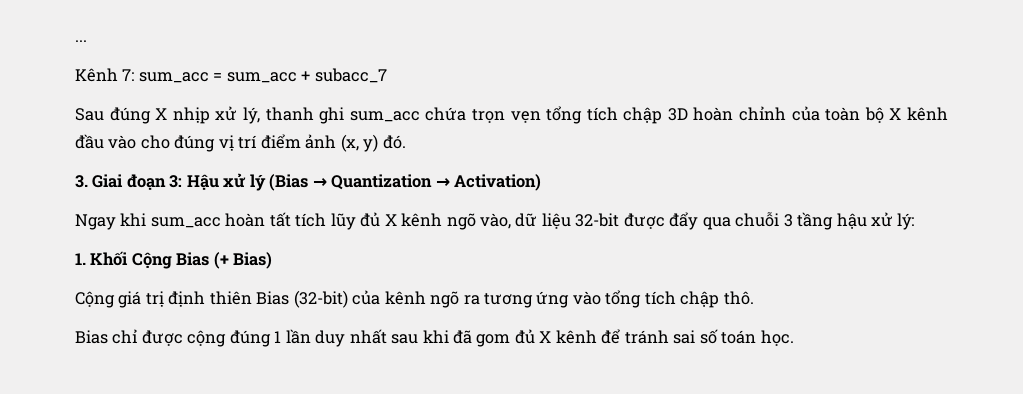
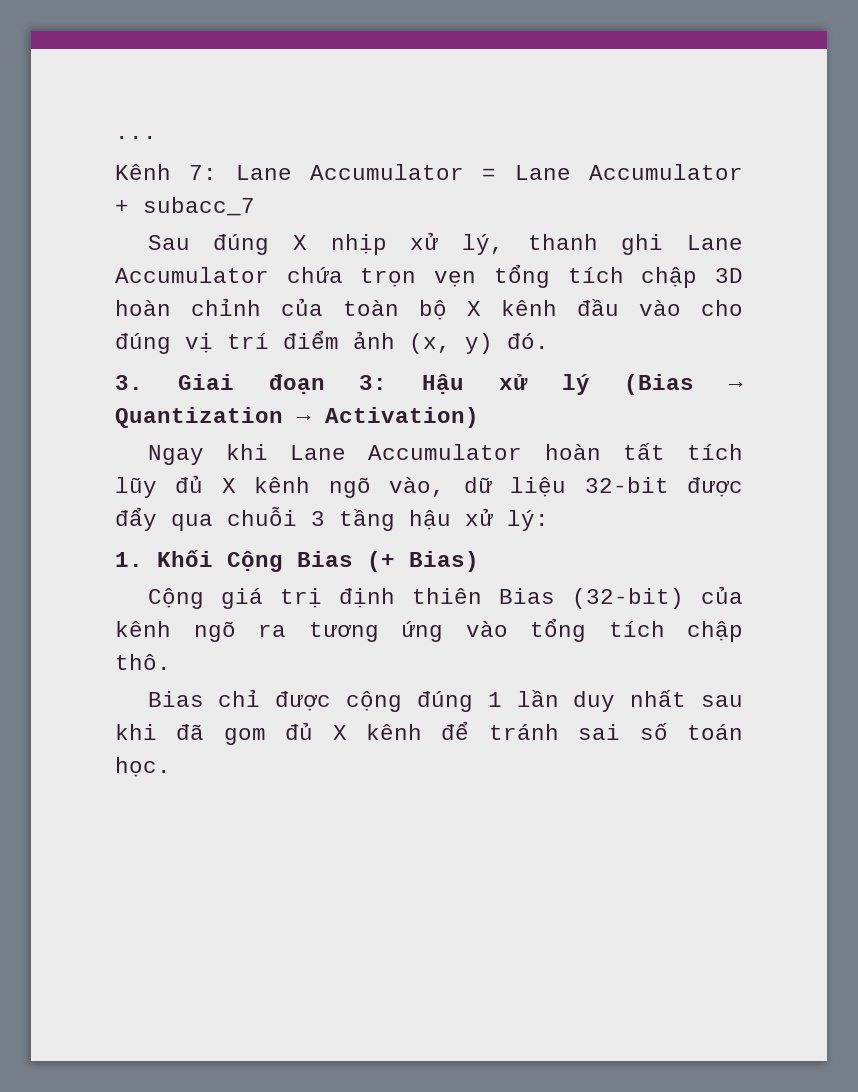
[138,72,297,83] sum_acc = sum_acc -> [235,164,743,180] Lane Accumulator = Lane Accumulator
[349,111,420,122] sum_acc -> [687,235,743,250] [115,267,269,283] Lane Accumulator
[150,217,221,228] sum_acc -> [290,444,523,460] Lane Accumulator

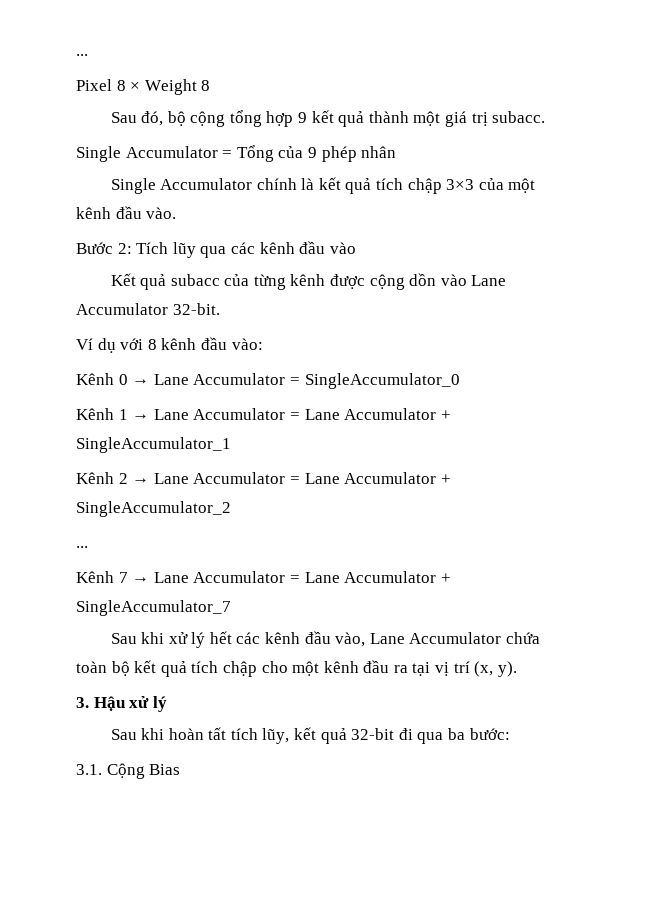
[115,136,157,139] [115,164,743,180] [115,197,255,216] [147,232,743,255] [115,264,743,288] [115,298,743,320] [115,330,549,354] [115,374,743,395] [115,407,479,428] [147,443,743,465] [115,475,744,498] [115,507,549,531] [115,549,479,572] [147,586,743,609] [115,618,743,642] [115,654,171,670] [147,689,743,712] [115,721,743,745] [115,757,171,777] ... // Kênh 7: Lane Accumulator = Lane Accumulator + subacc_7 // Sau đúng X nhịp xử lý, thanh ghi Lane Accumulator chứa trọn vẹn tổng tích chập 3D hoàn chỉnh của toàn bộ X kênh đầu vào cho đúng vị trí điểm ảnh (x, y) đó. // 3. Giai đoạn 3: Hậu xử lý (Bias → Quantization → Activation) // Ngay khi Lane Accumulator hoàn tất tích lũy đủ X kênh ngõ vào, dữ liệu 32-bit được đẩy qua chuỗi 3 tầng hậu xử lý: // 1. Khối Cộng Bias (+ Bias) // Cộng giá trị định thiên Bias (32-bit) của kênh ngõ ra tương ứng vào tổng tích chập thô. // Bias chỉ được cộng đúng 1 lần duy nhất sau khi đã gom đủ X kênh để tránh sai số toán học. -> [76,54,88,56] [76,79,211,95] [110,110,546,127] [76,145,397,162] [110,177,536,194] [76,206,177,219] [76,241,356,258] [110,273,507,290] [76,303,220,315] [76,337,263,353] [76,373,460,389] [76,408,451,420] [76,437,231,453] [76,472,451,484] [76,501,231,517] [76,546,88,548] [76,571,451,583] [76,600,231,616] [110,631,541,648] [76,660,517,677] [76,696,167,712] [110,727,510,744] [76,763,181,779] ... // Pixel 8 × Weight 8 // Sau đó, bộ cộng tổng hợp 9 kết quả thành một giá trị subacc. // Single Accumulator = Tổng của 9 phép nhân // Single Accumulator chính là kết quả tích chập 3×3 của một kênh đầu vào. // Bước 2: Tích lũy qua các kênh đầu vào // Kết quả subacc của từng kênh được cộng dồn vào Lane Accumulator 32-bit. // Ví dụ với 8 kênh đầu vào: // Kênh 0 → Lane Accumulator = SingleAccumulator_0 // Kênh 1 → Lane Accumulator = Lane Accumulator + SingleAccumulator_1 // Kênh 2 → Lane Accumulator = Lane Accumulator + SingleAccumulator_2 // ... // Kênh 7 → Lane Accumulator = Lane Accumulator + SingleAccumulator_7 // Sau khi xử lý hết các kênh đầu vào, Lane Accumulator chứa toàn bộ kết quả tích chập cho một kênh đầu ra tại vị trí (x, y). // 3. Hậu xử lý // Sau khi hoàn tất tích lũy, kết quả 32-bit đi qua ba bước: // 3.1. Cộng Bias

